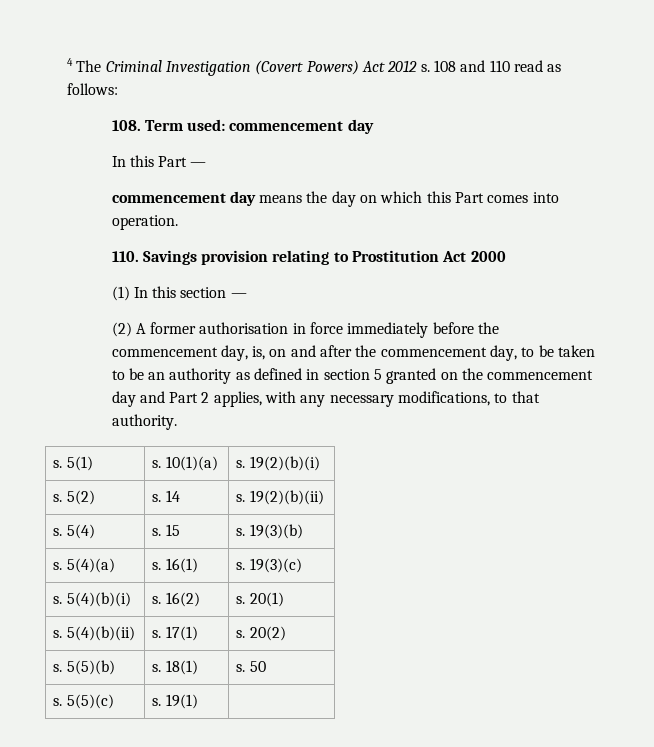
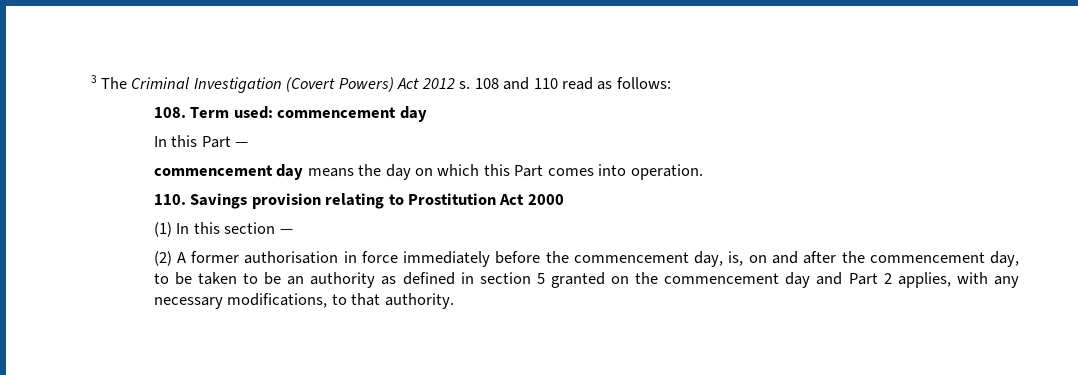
[67,58,74,66] 4 -> [90,75,97,83] 3
[53,456,93,471] [152,456,218,471] [236,456,320,471] [53,490,95,505] [152,490,180,502] [236,490,324,505] [53,524,95,539] [152,524,180,536] [236,524,303,539] [53,558,115,573] [152,558,198,573] [236,558,302,573] [53,592,131,607] [152,592,200,607] [236,592,284,607] [53,626,135,641] [152,626,198,641] [236,626,286,641] [53,660,115,675] [152,660,198,675] [236,661,266,672] [53,694,114,709] [152,694,198,709] // s. 5(1) | s. 10(1)(a) | s. 19(2)(b)(i) // s. 5(2) | s. 14 | s. 19(2)(b)(ii) // s. 5(4) | s. 15 | s. 19(3)(b) // s. 5(4)(a) | s. 16(1) | s. 19(3)(c) // s. 5(4)(b)(i) | s. 16(2) | s. 20(1) // s. 5(4)(b)(ii) | s. 17(1) | s. 20(2) // s. 5(5)(b) | s. 18(1) | s. 50 // s. 5(5)(c) | s. 19(1) | -> (454, 301) none

